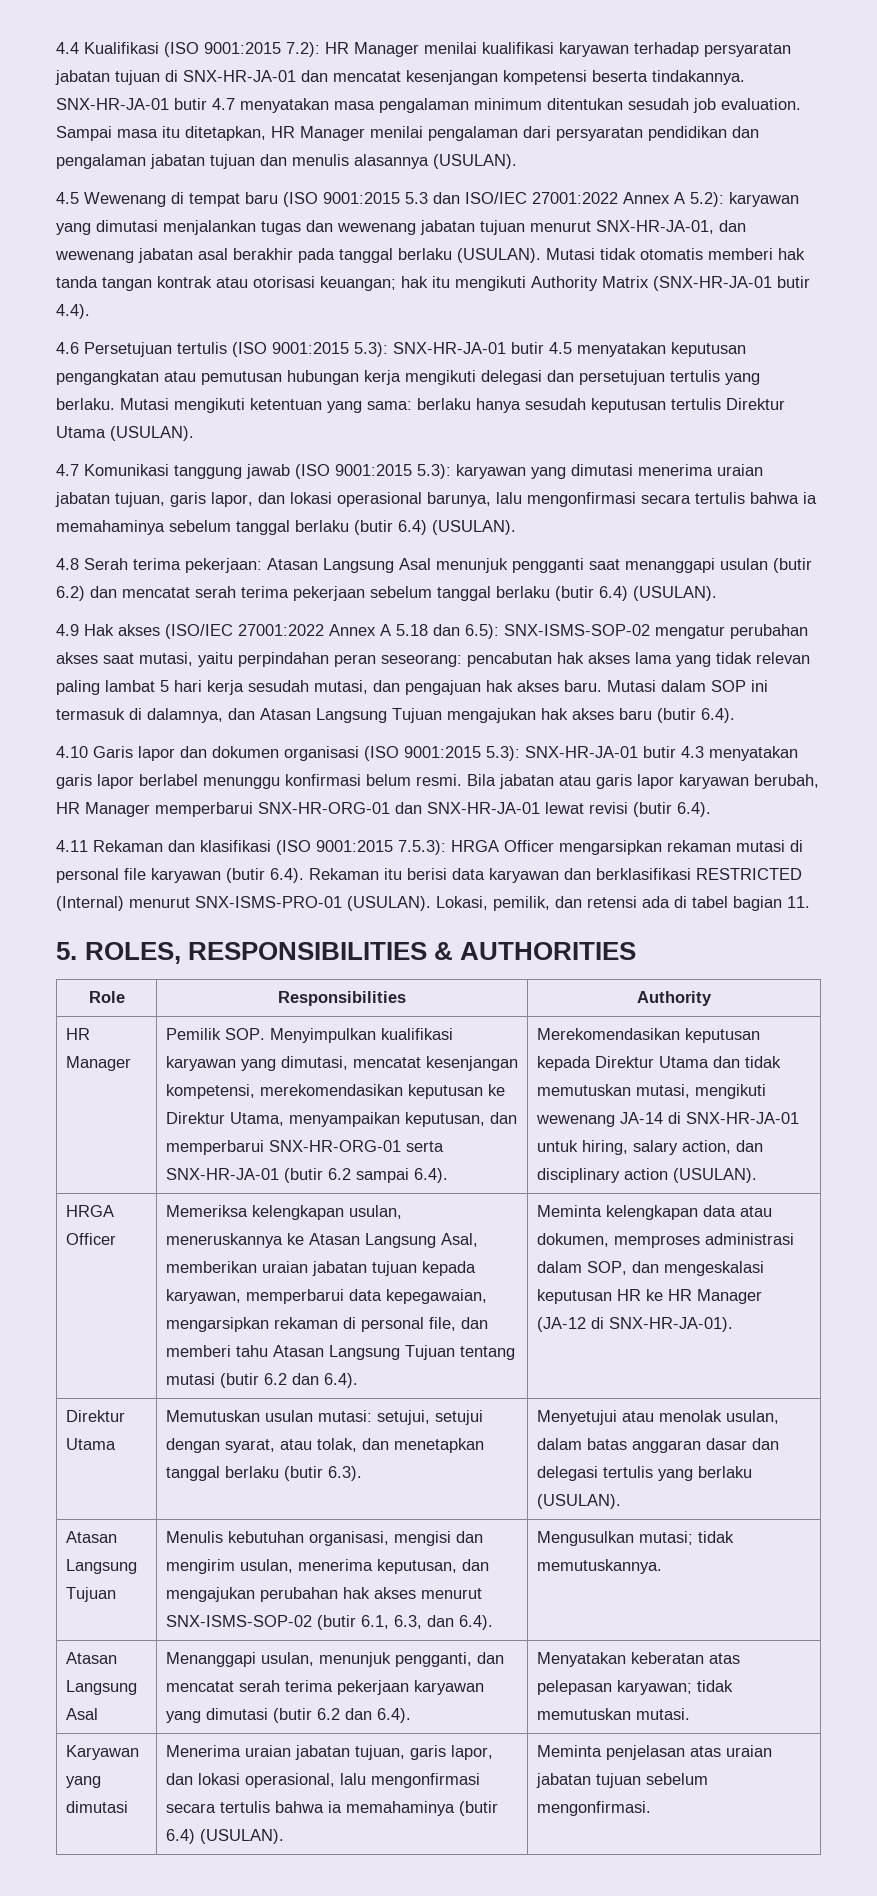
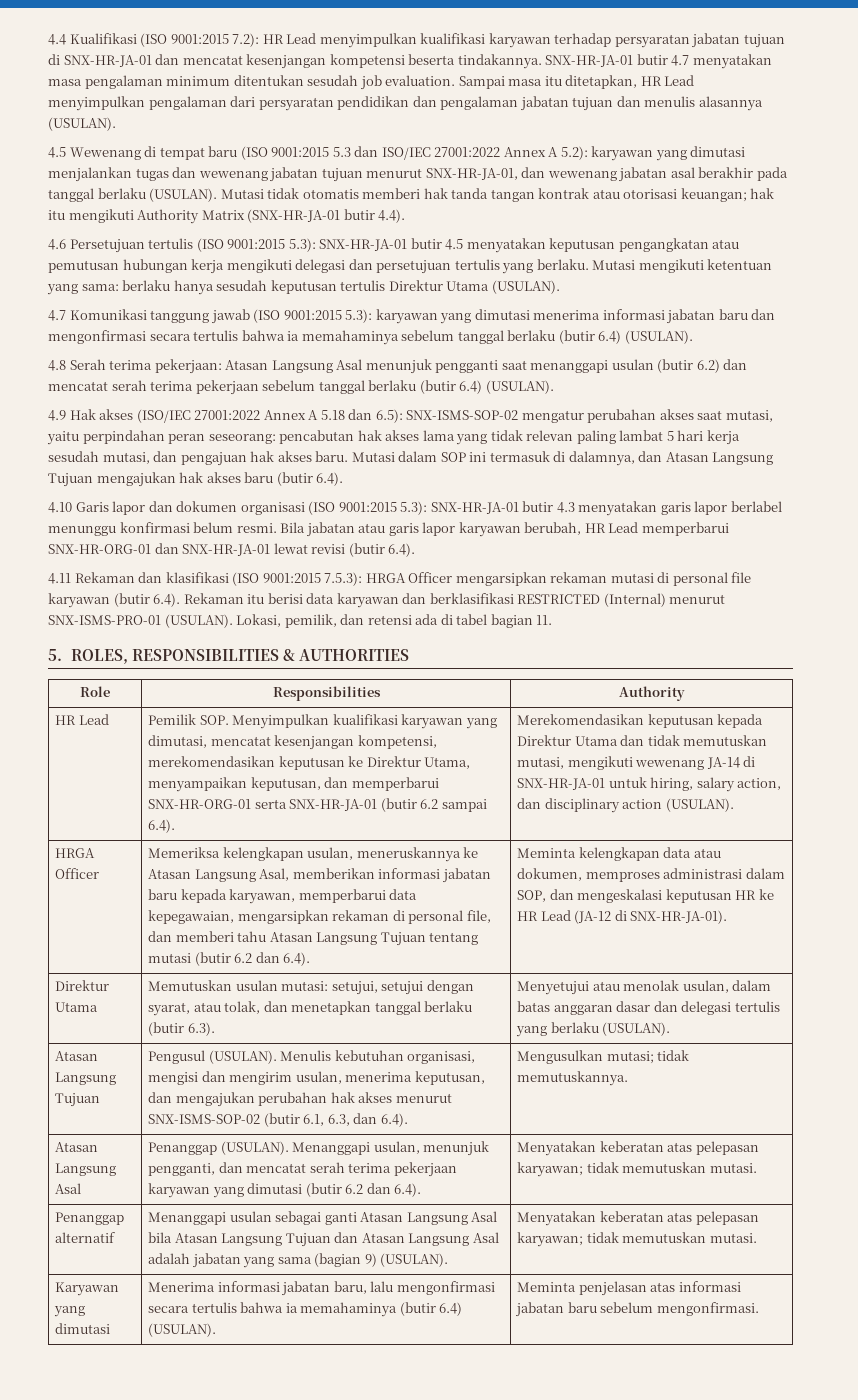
[354,42,477,57] Manager menilai -> [286,33,417,48] Lead menyimpulkan
[300,126,423,141] Manager menilai -> [664,75,695,86] [48,96,145,111] Lead menyimpulkan
[717,464,763,476] [55,492,522,507] uraian jabatan tujuan, garis lapor, dan lokasi operasional barunya, lalu -> [602,309,776,324] informasi jabatan baru dan
[85,802,150,817] Manager -> [608,522,639,533] Lead
[65,1056,131,1071] Manager -> [78,714,109,725] Lead
[261,1261,417,1276] uraian jabatan tujuan -> [378,868,491,883] [148,889,178,900] informasi jabatan baru
[696,1289,762,1304] Manager -> [540,910,571,921] Lead
(116, 1594) none -> [148,1050,277,1064] Pengusul (USULAN).
(98, 1714) none -> [148,1141,289,1155] Penanggap (USULAN).
[65,1745,139,1760] [65,1776,101,1788] [65,1801,128,1813] [165,1745,493,1760] [165,1773,335,1788] Karyawan yang dimutasi | Menerima uraian jabatan tujuan, garis lapor, dan lokasi operasional, -> [55,1212,125,1225] [55,1232,116,1243] [148,1211,498,1225] [148,1232,499,1247] [148,1253,449,1268] [517,1211,759,1226] [517,1232,757,1247] [55,1282,120,1296] [54,1306,86,1317] [55,1323,111,1334] [148,1281,367,1296] Penanggap alternatif | Menanggapi usulan sebagai ganti Atasan Langsung Asal bila Atasan Langsung Tujuan dan Atasan Langsung Asal adalah jabatan yang sama (bagian 9) (USULAN). | Menyatakan keberatan atas pelepasan karyawan; tidak memutuskan mutasi. // Karyawan yang dimutasi | Menerima informasi jabatan baru,
[725,1745,772,1757] [535,1773,641,1788] uraian jabatan tujuan -> [678,1281,741,1292] [515,1302,597,1317] informasi jabatan baru

